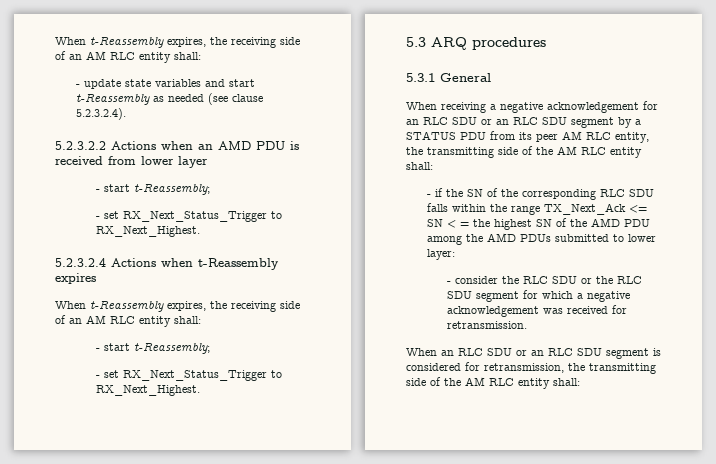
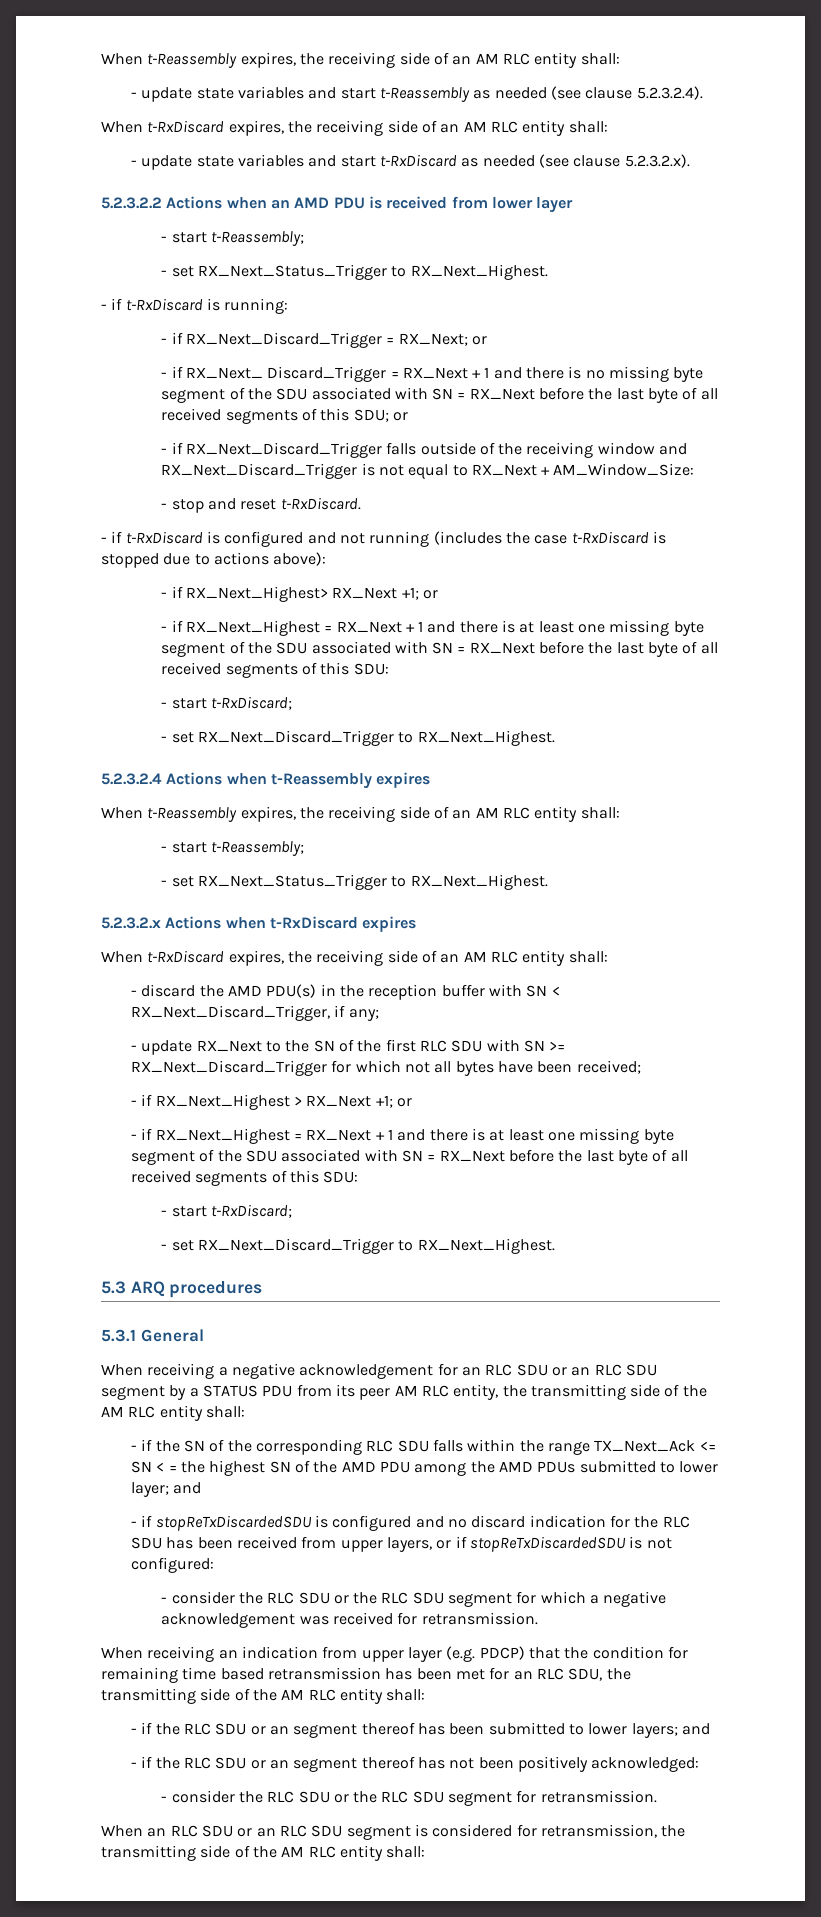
(126, 114) none -> [101,120,608,136] [131,154,690,170] // When t-RxDiscard expires, the receiving side of an AM RLC entity shall: // - update state variables and start t-RxDiscard as needed (see clause 5.2.3.2.x).
(201, 231) none -> [101,298,289,314] [161,332,487,348] [161,366,704,382] [161,387,718,403] [161,408,408,424] [161,442,688,458] [161,463,695,479] [161,497,361,513] [101,531,666,547] [101,552,327,568] [161,586,438,602] [161,620,704,636] [161,641,718,657] [161,662,389,678] [161,696,292,710] [161,730,555,746] // - if t-RxDiscard is running: // - if RX_Next_Discard_Trigger = RX_Next; or // - if RX_Next_ Discard_Trigger = RX_Next + 1 and there is no missing byte segment of the SDU associated with SN = RX_Next before the last byte of all received segments of this SDU; or // - if RX_Next_Discard_Trigger falls outside of the receiving window and RX_Next_Discard_Trigger is not equal to RX_Next + AM_Window_Size: // - stop and reset t-RxDiscard. // - if t-RxDiscard is configured and not running (includes the case t-RxDiscard is stopped due to actions above): // - if RX_Next_Highest> RX_Next +1; or // - if RX_Next_Highest = RX_Next + 1 and there is at least one missing byte segment of the SDU associated with SN = RX_Next before the last byte of all received segments of this SDU: // - start t-RxDiscard; // - set RX_Next_Discard_Trigger to RX_Next_Highest.
(201, 390) none -> [101,916,417,932] [101,950,608,966] [131,984,560,1000] [131,1005,379,1021] [131,1039,566,1055] [131,1060,641,1076] [131,1094,413,1110] [131,1128,674,1144] [131,1149,688,1165] [131,1170,359,1186] [161,1204,292,1218] [161,1238,555,1254] // 5.2.3.2.x Actions when t-RxDiscard expires // When t-RxDiscard expires, the receiving side of an AM RLC entity shall: // - discard the AMD PDU(s) in the reception buffer with SN < RX_Next_Discard_Trigger, if any; // - update RX_Next to the SN of the first RLC SDU with SN >= RX_Next_Discard_Trigger for which not all bytes have been received; // - if RX_Next_Highest > RX_Next +1; or // - if RX_Next_Highest = RX_Next + 1 and there is at least one missing byte segment of the SDU associated with SN = RX_Next before the last byte of all received segments of this SDU: // - start t-RxDiscard; // - set RX_Next_Discard_Trigger to RX_Next_Highest.
[426,249,455,260] layer: -> [131,1482,202,1497] [131,1515,690,1531] [131,1536,672,1552] [131,1557,215,1573] layer; and // - if stopReTxDiscardedSDU is configured and no discard indication for the RLC SDU has been received from upper layers, or if stopReTxDiscardedSDU is not configured:
(528, 325) none -> [101,1646,688,1662] [101,1667,631,1683] [101,1688,426,1704] [131,1722,710,1738] [131,1756,700,1772] [161,1790,657,1806] // When receiving an indication from upper layer (e.g. PDCP) that the condition for remaining time based retransmission has been met for an RLC SDU, the transmitting side of the AM RLC entity shall: // - if the RLC SDU or an segment thereof has been submitted to lower layers; and // - if the RLC SDU or an segment thereof has not been positively acknowledged: // - consider the RLC SDU or the RLC SDU segment for retransmission.

